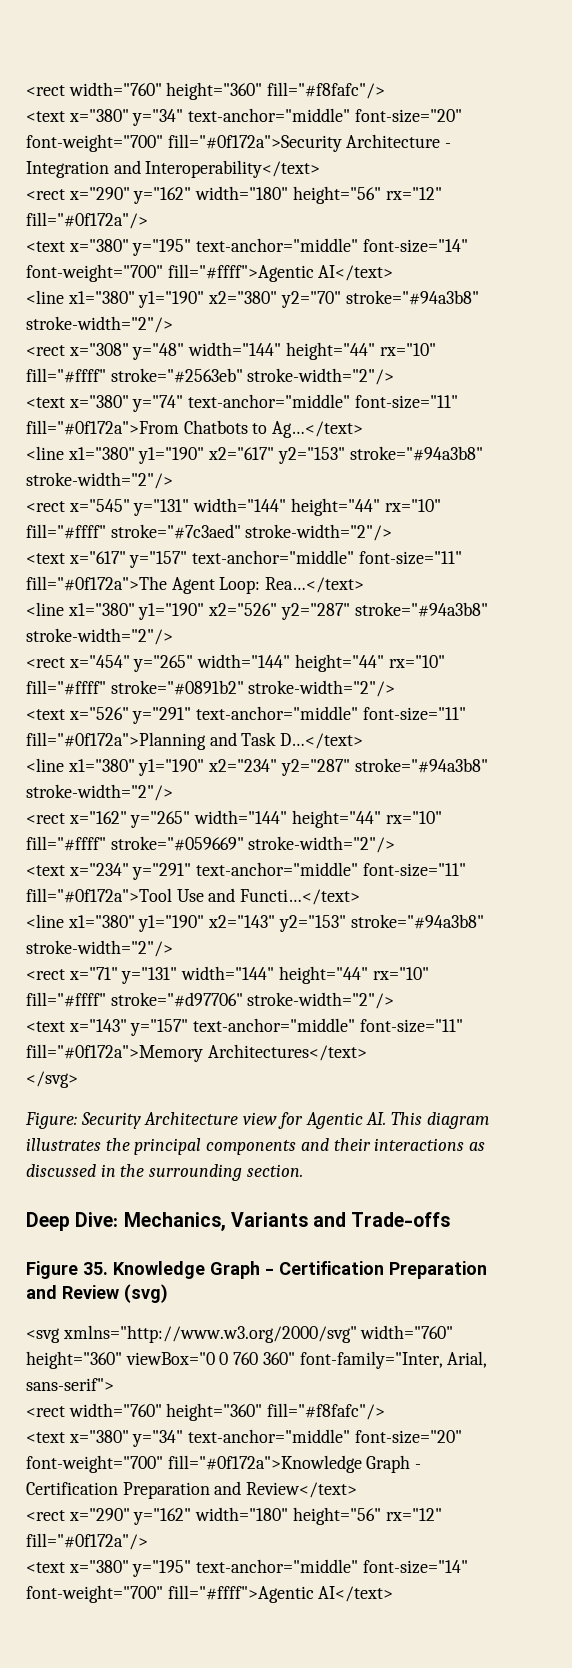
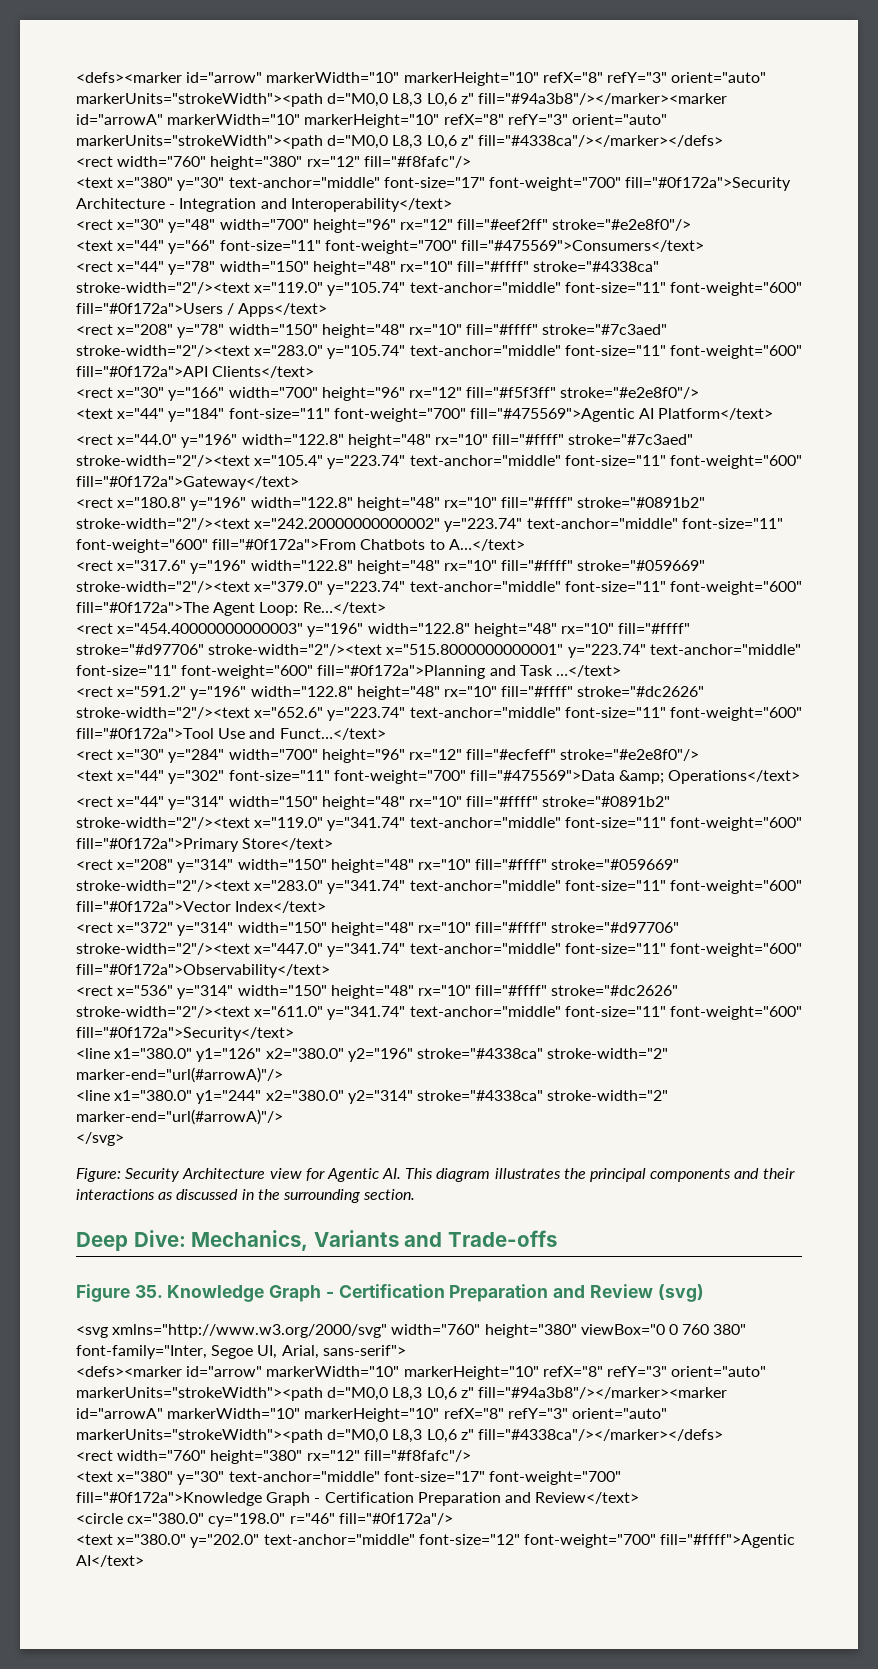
[26,82,386,100] [26,108,462,126] <rect width="760" height="360" fill="#f8fafc"/> // <text x="380" y="34" text-anchor="middle" font-size="20" -> [76,72,767,86] [76,93,727,107] [76,114,667,128] [76,135,723,149] [76,156,471,170] [76,177,485,191] <defs><marker id="arrow" markerWidth="10" markerHeight="10" refX="8" refY="3" orient="auto" markerUnits="strokeWidth"><path d="M0,0 L8,3 L0,6 z" fill="#94a3b8"/></marker><marker id="arrowA" markerWidth="10" markerHeight="10" refX="8" refY="3" orient="auto" markerUnits="strokeWidth"><path d="M0,0 L8,3 L0,6 z" fill="#4338ca"/></marker></defs> // <rect width="760" height="380" rx="12" fill="#f8fafc"/> // <text x="380" y="30" text-anchor="middle" font-size="17"
[68,186,442,204] [26,212,148,229] [26,238,468,256] [26,264,394,282] [26,290,479,308] [26,316,173,333] [26,342,436,360] [26,368,395,385] [26,394,458,412] [26,420,364,438] [26,446,483,464] [26,472,173,489] [26,498,441,516] [26,524,393,541] [26,550,462,568] x="290" y="162" width="180" height="56" rx="12" fill="#0f172a"/> // <text x="380" y="195" text-anchor="middle" font-size="14" font-weight="700" fill="#ffff">Agentic AI</text> // <line x1="380" y1="190" x2="380" y2="70" stroke="#94a3b8" stroke-width="2"/> // <rect x="308" y="48" width="144" height="44" rx="10" fill="#ffff" stroke="#2563eb" stroke-width="2"/> // <text x="380" y="74" text-anchor="middle" font-size="11" fill="#0f172a">From Chatbots to Ag…</text> // <line x1="380" y1="190" x2="617" y2="153" stroke="#94a3b8" stroke-width="2"/> // <rect x="545" y="131" width="144" height="44" rx="10" fill="#ffff" stroke="#7c3aed" stroke-width="2"/> // <text x="617" y="157" text-anchor="middle" font-size="11" -> [117,219,692,233] [76,240,704,254] [76,261,660,275] [76,282,802,296] [76,303,328,317] [76,324,668,338] [76,345,802,359] [76,366,315,378] [76,387,700,401] [76,408,774,422] [76,434,694,448] [76,455,802,469] [76,476,299,490] [76,497,706,511] [76,518,783,532] [76,539,525,553] [76,560,706,574] [76,581,802,595] x="30" y="48" width="700" height="96" rx="12" fill="#eef2ff" stroke="#e2e8f0"/> // <text x="44" y="66" font-size="11" font-weight="700" fill="#475569">Consumers</text> // <rect x="44" y="78" width="150" height="48" rx="10" fill="#ffff" stroke="#4338ca" stroke-width="2"/><text x="119.0" y="105.74" text-anchor="middle" font-size="11" font-weight="600" fill="#0f172a">Users / Apps</text> // <rect x="208" y="78" width="150" height="48" rx="10" fill="#ffff" stroke="#7c3aed" stroke-width="2"/><text x="283.0" y="105.74" text-anchor="middle" font-size="11" font-weight="600" fill="#0f172a">API Clients</text> // <rect x="30" y="166" width="700" height="96" rx="12" fill="#f5f3ff" stroke="#e2e8f0"/> // <text x="44" y="184" font-size="11" font-weight="700" fill="#475569">Agentic AI Platform</text> // <rect x="44.0" y="196" width="122.8" height="48" rx="10" fill="#ffff" stroke="#7c3aed" stroke-width="2"/><text x="105.4" y="223.74" text-anchor="middle" font-size="11" font-weight="600" fill="#0f172a">Gateway</text> // <rect x="180.8" y="196" width="122.8" height="48" rx="10" fill="#ffff" stroke="#0891b2" stroke-width="2"/><text x="242.20000000000002" y="223.74" text-anchor="middle" font-size="11" font-weight="600" fill="#0f172a">From Chatbots to A…</text> // <rect x="317.6" y="196" width="122.8" height="48" rx="10" fill="#ffff" stroke="#059669" stroke-width="2"/><text x="379.0" y="223.74" text-anchor="middle" font-size="11" font-weight="600"
[265,577,365,593] [26,602,488,620] [26,628,173,645] [26,654,445,672] [26,680,396,697] [26,706,466,724] [26,732,364,750] [26,758,488,776] [26,784,173,801] [26,810,442,828] [26,836,396,853] [26,862,466,880] [26,888,361,905] [26,914,484,932] [26,940,173,957] [26,966,429,984] [26,992,395,1009] [26,1018,463,1036] [26,1044,367,1062] Rea…</text> // <line x1="380" y1="190" x2="526" y2="287" stroke="#94a3b8" stroke-width="2"/> // <rect x="454" y="265" width="144" height="44" rx="10" fill="#ffff" stroke="#0891b2" stroke-width="2"/> // <text x="526" y="291" text-anchor="middle" font-size="11" fill="#0f172a">Planning and Task D…</text> // <line x1="380" y1="190" x2="234" y2="287" stroke="#94a3b8" stroke-width="2"/> // <rect x="162" y="265" width="144" height="44" rx="10" fill="#ffff" stroke="#059669" stroke-width="2"/> // <text x="234" y="291" text-anchor="middle" font-size="11" fill="#0f172a">Tool Use and Functi…</text> // <line x1="380" y1="190" x2="143" y2="153" stroke="#94a3b8" stroke-width="2"/> // <rect x="71" y="131" width="144" height="44" rx="10" fill="#ffff" stroke="#d97706" stroke-width="2"/> // <text x="143" y="157" text-anchor="middle" font-size="11" fill="#0f172a">Memory Architectures</text> -> [302,602,386,614] [76,623,691,637] [76,644,801,658] [76,665,621,679] [76,686,705,700] [76,707,802,721] [76,728,386,740] [76,749,700,763] [76,770,801,784] [76,796,671,810] [76,817,802,831] [76,838,334,852] [76,859,680,873] [76,880,802,894] [76,901,327,913] [76,922,680,936] [76,943,802,957] [76,964,330,978] [76,985,679,999] [76,1006,802,1020] [76,1027,294,1041] [76,1048,669,1062] [76,1067,283,1083] [76,1090,669,1104] [76,1109,283,1125] Re…</text> // <rect x="454.40000000000003" y="196" width="122.8" height="48" rx="10" fill="#ffff" stroke="#d97706" stroke-width="2"/><text x="515.8000000000001" y="223.74" text-anchor="middle" font-size="11" font-weight="600" fill="#0f172a">Planning and Task …</text> // <rect x="591.2" y="196" width="122.8" height="48" rx="10" fill="#ffff" stroke="#dc2626" stroke-width="2"/><text x="652.6" y="223.74" text-anchor="middle" font-size="11" font-weight="600" fill="#0f172a">Tool Use and Funct…</text> // <rect x="30" y="284" width="700" height="96" rx="12" fill="#ecfeff" stroke="#e2e8f0"/> // <text x="44" y="302" font-size="11" font-weight="700" fill="#475569">Data &amp; Operations</text> // <rect x="44" y="314" width="150" height="48" rx="10" fill="#ffff" stroke="#0891b2" stroke-width="2"/><text x="119.0" y="341.74" text-anchor="middle" font-size="11" font-weight="600" fill="#0f172a">Primary Store</text> // <rect x="208" y="314" width="150" height="48" rx="10" fill="#ffff" stroke="#059669" stroke-width="2"/><text x="283.0" y="341.74" text-anchor="middle" font-size="11" font-weight="600" fill="#0f172a">Vector Index</text> // <rect x="372" y="314" width="150" height="48" rx="10" fill="#ffff" stroke="#d97706" stroke-width="2"/><text x="447.0" y="341.74" text-anchor="middle" font-size="11" font-weight="600" fill="#0f172a">Observability</text> // <rect x="536" y="314" width="150" height="48" rx="10" fill="#ffff" stroke="#dc2626" stroke-width="2"/><text x="611.0" y="341.74" text-anchor="middle" font-size="11" font-weight="600" fill="#0f172a">Security</text> // <line x1="380.0" y1="126" x2="380.0" y2="196" stroke="#4338ca" stroke-width="2" marker-end="url(#arrowA)"/> // <line x1="380.0" y1="244" x2="380.0" y2="314" stroke="#4338ca" stroke-width="2" marker-end="url(#arrowA)"/>
[26,1351,122,1369] height="360" -> [484,1324,577,1338] height="380"
[262,1351,488,1369] [26,1378,114,1391] [26,1403,386,1421] [26,1429,462,1447] 360" font-family="Inter, Arial, sans-serif"> // <rect width="760" height="360" fill="#f8fafc"/> // <text x="380" y="34" text-anchor="middle" font-size="20" -> [713,1324,747,1335] [76,1345,406,1359] [76,1366,767,1380] [76,1387,727,1401] [76,1408,667,1422] [76,1429,723,1443] [76,1450,471,1464] [76,1471,485,1485] 380" font-family="Inter, Segoe UI, Arial, sans-serif"> // <defs><marker id="arrow" markerWidth="10" markerHeight="10" refX="8" refY="3" orient="auto" markerUnits="strokeWidth"><path d="M0,0 L8,3 L0,6 z" fill="#94a3b8"/></marker><marker id="arrowA" markerWidth="10" markerHeight="10" refX="8" refY="3" orient="auto" markerUnits="strokeWidth"><path d="M0,0 L8,3 L0,6 z" fill="#4338ca"/></marker></defs> // <rect width="760" height="380" rx="12" fill="#f8fafc"/> // <text x="380" y="30" text-anchor="middle" font-size="17"
[26,1507,442,1525] [26,1533,148,1550] [26,1559,468,1577] <rect x="290" y="162" width="180" height="56" rx="12" fill="#0f172a"/> // <text x="380" y="195" text-anchor="middle" font-size="14" -> [76,1513,453,1527] [76,1534,520,1548] <circle cx="380.0" cy="198.0" r="46" fill="#0f172a"/> // <text x="380.0" y="202.0" text-anchor="middle" font-size="12"

